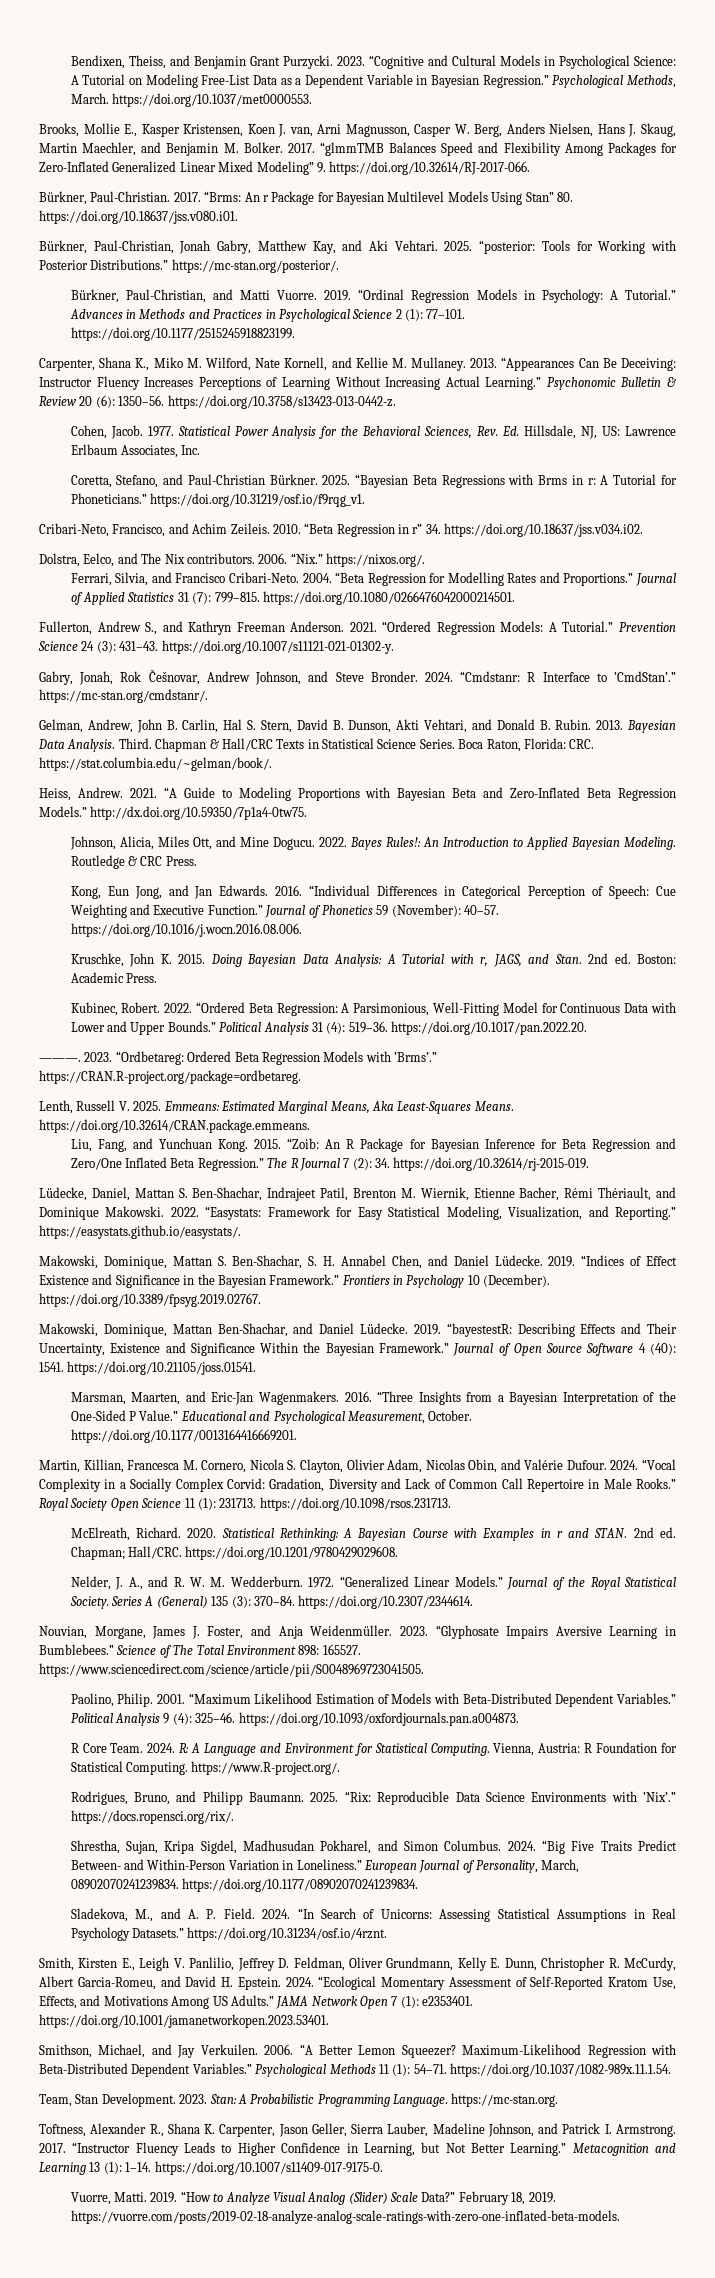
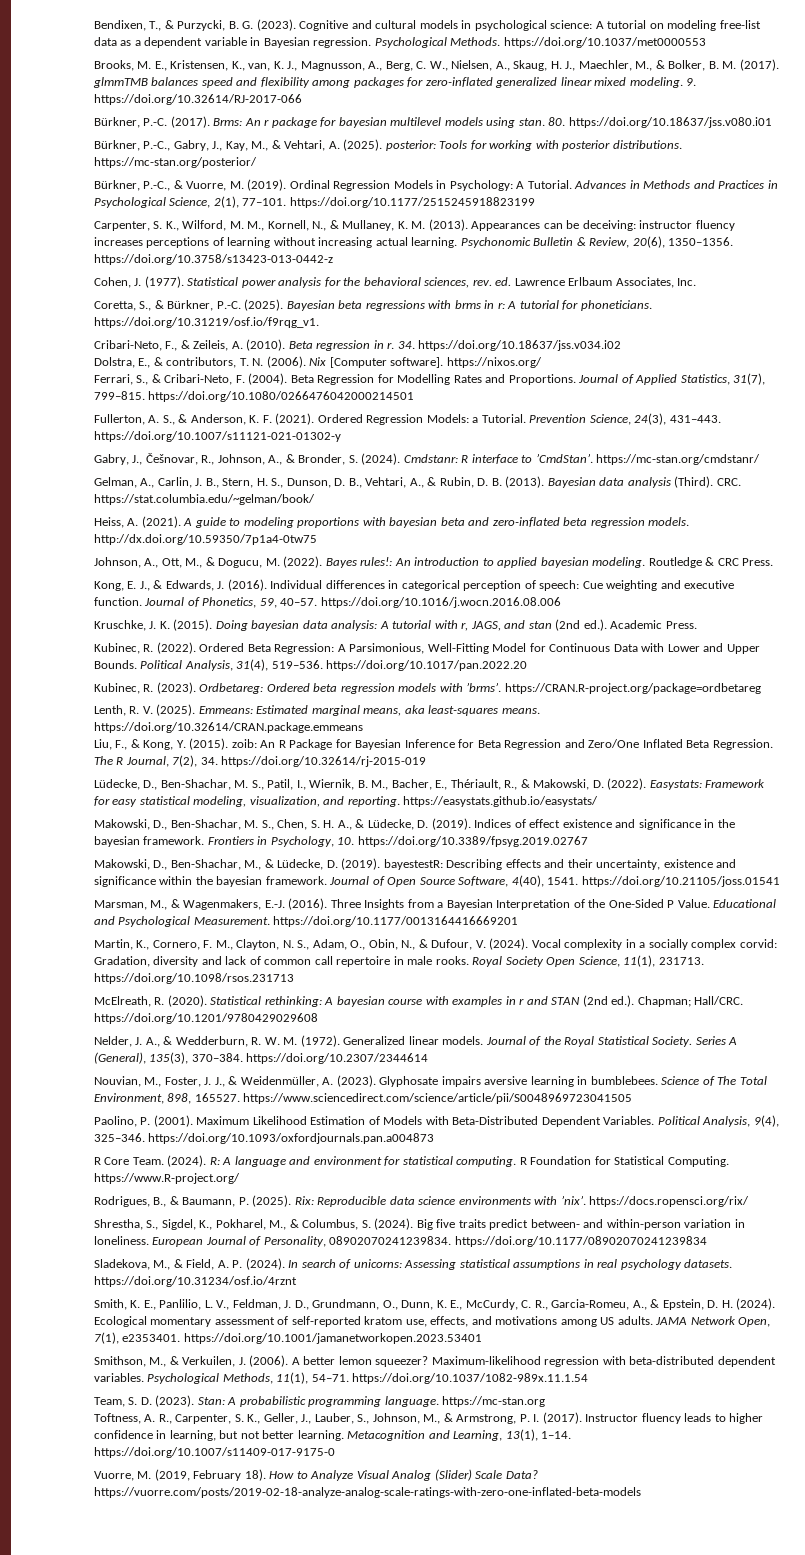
[128,55,676,69] [70,74,676,88] [70,93,313,107] [39,123,676,137] [39,142,677,156] [39,161,531,175] [39,191,573,205] [39,210,238,224] [39,240,676,254] [39,259,339,273] [70,289,405,303] Theiss, and Benjamin Grant Purzycki. 2023. “Cognitive and Cultural Models in Psychological Science: A Tutorial on Modeling Free-List Data as a Dependent Variable in Bayesian Regression.” Psychological Methods, March. https://doi.org/10.1037/met0000553. // Brooks, Mollie E., Kasper Kristensen, Koen J. van, Arni Magnusson, Casper W. Berg, Anders Nielsen, Hans J. Skaug, Martin Maechler, and Benjamin M. Bolker. 2017. “glmmTMB Balances Speed and Flexibility Among Packages for Zero-Inflated Generalized Linear Mixed Modeling” 9. https://doi.org/10.32614/RJ-2017-066. // Bürkner, Paul-Christian. 2017. “Brms: An r Package for Bayesian Multilevel Models Using Stan” 80. https://doi.org/10.18637/jss.v080.i01. // Bürkner, Paul-Christian, Jonah Gabry, Matthew Kay, and Aki Vehtari. 2025. “posterior: Tools for Working with Posterior Distributions.” https://mc-stan.org/posterior/. // Bürkner, Paul-Christian, and Matti Vuorre. 2019. “Ordinal -> [149,19,761,31] [93,37,706,48] [93,59,779,71] [92,77,697,88] [93,94,302,105] [93,116,772,128] [93,139,682,151] [93,157,257,168] [93,179,330,191] T., & Purzycki, B. G. (2023). Cognitive and cultural models in psychological science: A tutorial on modeling free-list data as a dependent variable in Bayesian regression. Psychological Methods. https://doi.org/10.1037/met0000553 // Brooks, M. E., Kristensen, K., van, K. J., Magnusson, A., Berg, C. W., Nielsen, A., Skaug, H. J., Maechler, M., & Bolker, B. M. (2017). glmmTMB balances speed and flexibility among packages for zero-inflated generalized linear mixed modeling. 9. https://doi.org/10.32614/RJ-2017-066 // Bürkner, P.-C. (2017). Brms: An r package for bayesian multilevel models using stan. 80. https://doi.org/10.18637/jss.v080.i01 // Bürkner, P.-C., Gabry, J., Kay, M., & Vehtari, A. (2025). posterior: Tools for working with posterior distributions. https://mc-stan.org/posterior/ // Bürkner, P.-C., & Vuorre, M. (2019). Ordinal
[625,289,677,300] Tutorial.” -> [527,180,572,189] Tutorial.
[352,309,466,321] [70,327,295,341] [39,357,676,371] [39,376,676,390] [39,395,396,409] [70,425,621,439] Science 2 (1): 77–101. https://doi.org/10.1177/2515245918823199. // Carpenter, Shana K., Miko M. Wilford, Nate Kornell, and Kellie M. Mullaney. 2013. “Appearances Can Be Deceiving: Instructor Fluency Increases Perceptions of Learning Without Increasing Actual Learning.” Psychonomic Bulletin & Review 20 (6): 1350–56. https://doi.org/10.3758/s13423-013-0442-z. // Cohen, Jacob. 1977. Statistical Power Analysis for the Behavioral Sciences, Rev. Ed. Hillsdale, NJ, US: -> [169,196,535,208] [93,219,735,231] [93,236,734,248] [93,254,333,265] [93,276,512,288] Science, 2(1), 77–101. https://doi.org/10.1177/2515245918823199 // Carpenter, S. K., Wilford, M. M., Kornell, N., & Mullaney, K. M. (2013). Appearances can be deceiving: instructor fluency increases perceptions of learning without increasing actual learning. Psychonomic Bulletin & Review, 20(6), 1350–1356. https://doi.org/10.3758/s13423-013-0442-z // Cohen, J. (1977). Statistical power analysis for the behavioral sciences, rev. ed.
[116,474,678,488] [70,493,366,507] [39,523,644,537] [39,553,425,567] [70,572,365,586] Stefano, and Paul-Christian Bürkner. 2025. “Bayesian Beta Regressions with Brms in r: A Tutorial for Phoneticians.” https://doi.org/10.31219/osf.io/f9rqg_v1. // Cribari-Neto, Francisco, and Achim Zeileis. 2010. “Beta Regression in r” 34. https://doi.org/10.18637/jss.v034.i02. // Dolstra, Eelco, and The Nix contributors. 2006. “Nix.” https://nixos.org/. // Ferrari, Silvia, and Francisco Cribari-Neto. 2004. “Beta -> [139,299,652,311] [93,317,319,328] [93,339,622,351] [93,356,542,368] [93,373,314,385] S., & Bürkner, P.-C. (2025). Bayesian beta regressions with brms in r: A tutorial for phoneticians. https://doi.org/10.31219/osf.io/f9rqg_v1. // Cribari-Neto, F., & Zeileis, A. (2010). Beta regression in r. 34. https://doi.org/10.18637/jss.v034.i02 // Dolstra, E., & contributors, T. N. (2006). Nix [Computer software]. https://nixos.org/ // Ferrari, S., & Cribari-Neto, F. (2004). Beta
[563,573,634,586] Proportions.” -> [508,374,576,385] Proportions.
[127,591,515,605] [39,621,677,635] [38,640,394,654] [39,669,676,685] [39,689,208,703] [39,719,676,733] [38,738,595,752] [39,757,272,771] [39,787,676,801] [39,806,308,820] [69,836,676,850] Statistics 31 (7): 799–815. https://doi.org/10.1080/0266476042000214501. // Fullerton, Andrew S., and Kathryn Freeman Anderson. 2021. “Ordered Regression Models: A Tutorial.” Prevention Science 24 (3): 431–43. https://doi.org/10.1007/s11121-021-01302-y. // Gabry, Jonah, Rok Češnovar, Andrew Johnson, and Steve Bronder. 2024. “Cmdstanr: R Interface to ’CmdStan’.” https://mc-stan.org/cmdstanr/. // Gelman, Andrew, John B. Carlin, Hal S. Stern, David B. Dunson, Akti Vehtari, and Donald B. Rubin. 2013. Bayesian Data Analysis. Third. Chapman & Hall/CRC Texts in Statistical Science Series. Boca Raton, Florida: CRC. https://stat.columbia.edu/~gelman/book/. // Heiss, Andrew. 2021. “A Guide to Modeling Proportions with Bayesian Beta and Zero-Inflated Beta Regression Models.” http://dx.doi.org/10.59350/7p1a4-0tw75. // Johnson, Alicia, Miles Ott, and Mine Dogucu. 2022. Bayes Rules!: An Introduction to Applied Bayesian Modeling. -> [680,373,766,385] [93,391,415,402] [93,413,721,425] [93,431,341,442] [93,453,761,465] [93,476,741,488] [93,494,315,505] [93,516,690,528] [93,534,317,545] [93,556,646,568] Statistics, 31(7), 799–815. https://doi.org/10.1080/0266476042000214501 // Fullerton, A. S., & Anderson, K. F. (2021). Ordered Regression Models: a Tutorial. Prevention Science, 24(3), 431–443. https://doi.org/10.1007/s11121-021-01302-y // Gabry, J., Češnovar, R., Johnson, A., & Bronder, S. (2024). Cmdstanr: R interface to ’CmdStan’. https://mc-stan.org/cmdstanr/ // Gelman, A., Carlin, J. B., Stern, H. S., Dunson, D. B., Vehtari, A., & Rubin, D. B. (2013). Bayesian data analysis (Third). CRC. https://stat.columbia.edu/~gelman/book/ // Heiss, A. (2021). A guide to modeling proportions with bayesian beta and zero-inflated beta regression models. http://dx.doi.org/10.59350/7p1a4-0tw75 // Johnson, A., Ott, M., & Dogucu, M. (2022). Bayes rules!: An introduction to applied bayesian modeling.
[107,885,677,899] [70,904,500,918] [70,923,302,937] [70,953,676,967] Eun Jong, and Jan Edwards. 2016. “Individual Differences in Categorical Perception of Speech: Cue Weighting and Executive Function.” Journal of Phonetics 59 (November): 40–57. https://doi.org/10.1016/j.wocn.2016.08.006. // Kruschke, John K. 2015. Doing Bayesian Data Analysis: A Tutorial with r, JAGS, and Stan. 2nd ed. Boston: -> [127,579,735,591] [93,597,561,608] [93,619,607,631] E. J., & Edwards, J. (2016). Individual differences in categorical perception of speech: Cue weighting and executive function. Journal of Phonetics, 59, 40–57. https://doi.org/10.1016/j.wocn.2016.08.006 // Kruschke, J. K. (2015). Doing bayesian data analysis: A tutorial with r, JAGS, and stan (2nd ed.).
[121,1002,246,1013] Robert. 2022. “Ordered -> [143,642,245,654] R. (2022). Ordered
[167,1021,588,1035] [39,1051,437,1065] [39,1070,301,1084] [39,1100,514,1114] [39,1119,310,1133] [70,1138,320,1152] Bounds.” Political Analysis 31 (4): 519–36. https://doi.org/10.1017/pan.2022.20. // ———. 2023. “Ordbetareg: Ordered Beta Regression Models with ’Brms’.” https://CRAN.R-project.org/package=ordbetareg. // Lenth, Russell V. 2025. Emmeans: Estimated Marginal Means, Aka Least-Squares Means. https://doi.org/10.32614/CRAN.package.emmeans. // Liu, Fang, and Yunchuan Kong. 2015. “Zoib: -> [93,659,528,671] [93,682,761,694] [93,704,540,716] [93,722,363,733] [93,738,257,750] Bounds. Political Analysis, 31(4), 519–536. https://doi.org/10.1017/pan.2022.20 // Kubinec, R. (2023). Ordbetareg: Ordered beta regression models with ’brms’. https://CRAN.R-project.org/package=ordbetareg // Lenth, R. V. (2025). Emmeans: Estimated marginal means, aka least-squares means. https://doi.org/10.32614/CRAN.package.emmeans // Liu, F., & Kong, Y. (2015). zoib:
[197,1158,264,1171] Regression.” -> [712,739,773,750] Regression.
[299,1157,590,1171] [39,1187,676,1201] [39,1206,676,1220] [39,1225,241,1239] [39,1255,678,1269] [39,1274,551,1288] [39,1293,261,1307] [39,1323,678,1337] [39,1342,677,1356] [39,1361,257,1375] [70,1391,414,1405] Journal 7 (2): 34. https://doi.org/10.32614/rj-2015-019. // Lüdecke, Daniel, Mattan S. Ben-Shachar, Indrajeet Patil, Brenton M. Wiernik, Etienne Bacher, Rémi Thériault, and Dominique Makowski. 2022. “Easystats: Framework for Easy Statistical Modeling, Visualization, and Reporting.” https://easystats.github.io/easystats/. // Makowski, Dominique, Mattan S. Ben-Shachar, S. H. Annabel Chen, and Daniel Lüdecke. 2019. “Indices of Effect Existence and Significance in the Bayesian Framework.” Frontiers in Psychology 10 (December). https://doi.org/10.3389/fpsyg.2019.02767. // Makowski, Dominique, Mattan Ben-Shachar, and Daniel Lüdecke. 2019. “bayestestR: Describing Effects and Their Uncertainty, Existence and Significance Within the Bayesian Framework.” Journal of Open Source Software 4 (40): 1541. https://doi.org/10.21105/joss.01541. // Marsman, Maarten, and Eric-Jan Wagenmakers. 2016. “Three -> [125,755,427,767] [93,778,766,790] [93,796,599,807] [93,818,735,830] [93,836,588,847] [93,858,737,870] [93,875,780,887] [93,898,361,910] Journal, 7(2), 34. https://doi.org/10.32614/rj-2015-019 // Lüdecke, D., Ben-Shachar, M. S., Patil, I., Wiernik, B. M., Bacher, E., Thériault, R., & Makowski, D. (2022). Easystats: Framework for easy statistical modeling, visualization, and reporting. https://easystats.github.io/easystats/ // Makowski, D., Ben-Shachar, M. S., Chen, S. H. A., & Lüdecke, D. (2019). Indices of effect existence and significance in the bayesian framework. Frontiers in Psychology, 10. https://doi.org/10.3389/fpsyg.2019.02767 // Makowski, D., Ben-Shachar, M., & Lüdecke, D. (2019). bayestestR: Describing effects and their uncertainty, existence and significance within the bayesian framework. Journal of Open Source Software, 4(40), 1541. https://doi.org/10.21105/joss.01541 // Marsman, M., & Wagenmakers, E.-J. (2016). Three
[139,1410,179,1421] Value.” -> [677,899,710,908] Value.
[347,1410,473,1424] [70,1429,297,1443] [39,1459,676,1473] [39,1478,676,1492] [39,1497,451,1511] [70,1527,677,1541] Measurement, October. https://doi.org/10.1177/0013164416669201. // Martin, Killian, Francesca M. Cornero, Nicola S. Clayton, Olivier Adam, Nicolas Obin, and Valérie Dufour. 2024. “Vocal Complexity in a Socially Complex Corvid: Gradation, Diversity and Lack of Common Call Repertoire in Male Rooks.” Royal Society Open Science 11 (1): 231713. https://doi.org/10.1098/rsos.231713. // McElreath, Richard. 2020. Statistical Rethinking: A Bayesian Course with Examples in r and STAN. 2nd ed. -> [193,916,519,927] [93,938,777,950] [93,955,704,967] [93,973,294,984] [93,995,635,1007] Measurement. https://doi.org/10.1177/0013164416669201 // Martin, K., Cornero, F. M., Clayton, N. S., Adam, O., Obin, N., & Dufour, V. (2024). Vocal complexity in a socially complex corvid: Gradation, diversity and lack of common call repertoire in male rooks. Royal Society Open Science, 11(1), 231713. https://doi.org/10.1098/rsos.231713 // McElreath, R. (2020). Statistical rethinking: A bayesian course with examples in r and STAN (2nd ed.).
[185,1546,399,1560] https://doi.org/10.1201/9780429029608. -> [93,1013,318,1024] https://doi.org/10.1201/9780429029608
[148,1576,169,1587] and -> [163,1036,248,1047] & Wedderburn,
[230,1576,503,1588] Wedderburn. 1972. “Generalized Linear Models.” -> [300,1035,484,1047] (1972). Generalized linear models.
[156,1595,474,1609] [39,1625,677,1639] [39,1644,361,1658] [39,1663,424,1677] [70,1693,251,1707] (General) 135 (3): 370–84. https://doi.org/10.2307/2344614. // Nouvian, Morgane, James J. Foster, and Anja Weidenmüller. 2023. “Glyphosate Impairs Aversive Learning in Bumblebees.” Science of The Total Environment 898: 165527. https://www.sciencedirect.com/science/article/pii/S0048969723041505. // Paolino, Philip. 2001. “Maximum -> [93,1052,429,1064] [93,1075,767,1087] [93,1093,633,1104] [93,1115,250,1127] (General), 135(3), 370–384. https://doi.org/10.2307/2344614 // Nouvian, M., Foster, J. J., & Weidenmüller, A. (2023). Glyphosate impairs aversive learning in bumblebees. Science of The Total Environment, 898, 165527. https://www.sciencedirect.com/science/article/pii/S0048969723041505 // Paolino, P. (2001). Maximum
[617,1693,676,1704] [70,1712,519,1726] Variables.” Political Analysis 9 (4): 325–46. https://doi.org/10.1093/oxfordjournals.pan.a004873. -> [603,1115,779,1127] [93,1133,435,1144] Variables. Political Analysis, 9(4), 325–346. https://doi.org/10.1093/oxfordjournals.pan.a004873
[147,1743,176,1753] 2024. -> [167,1155,207,1167] (2024).
[204,1743,581,1756] Language and Environment for Statistical Computing. Vienna, Austria: -> [234,1156,517,1167] language and environment for statistical computing.
[191,1761,341,1775] https://www.R-project.org/. -> [93,1173,240,1184] https://www.R-project.org/
[134,1791,677,1805] [70,1810,234,1824] [70,1840,677,1854] [70,1859,362,1870] Bruno, and Philipp Baumann. 2025. “Rix: Reproducible Data Science Environments with ’Nix’.” https://docs.ropensci.org/rix/. // Shrestha, Sujan, Kripa Sigdel, Madhusudan Pokharel, and Simon Columbus. 2024. “Big Five Traits Predict Between- and Within-Person Variation in Loneliness.” -> [153,1195,750,1207] [93,1218,745,1230] [93,1236,149,1245] B., & Baumann, P. (2025). Rix: Reproducible data science environments with ’nix’. https://docs.ropensci.org/rix/ // Shrestha, S., Sigdel, K., Pokharel, M., & Columbus, S. (2024). Big five traits predict between- and within-person variation in loneliness.
[541,1859,580,1873] [70,1878,419,1892] March, 08902070241239834. https://doi.org/10.1177/08902070241239834. -> [329,1236,707,1247] 08902070241239834. https://doi.org/10.1177/08902070241239834
[160,1908,676,1922] [70,1927,388,1941] [39,1957,676,1971] [39,1976,676,1990] [39,1995,474,2009] [39,2014,329,2028] [39,2044,676,2058] [39,2063,671,2077] [39,2093,559,2107] [39,2123,676,2137] [39,2142,676,2156] [39,2161,383,2175] [70,2191,211,2205] and A. P. Field. 2024. “In Search of Unicorns: Assessing Statistical Assumptions in Real Psychology Datasets.” https://doi.org/10.31234/osf.io/4rznt. // Smith, Kirsten E., Leigh V. Panlilio, Jeffrey D. Feldman, Oliver Grundmann, Kelly E. Dunn, Christopher R. McCurdy, Albert Garcia-Romeu, and David H. Epstein. 2024. “Ecological Momentary Assessment of Self-Reported Kratom Use, Effects, and Motivations Among US Adults.” JAMA Network Open 7 (1): e2353401. https://doi.org/10.1001/jamanetworkopen.2023.53401. // Smithson, Michael, and Jay Verkuilen. 2006. “A Better Lemon Squeezer? Maximum-Likelihood Regression with Beta-Distributed Dependent Variables.” Psychological Methods 11 (1): 54–71. https://doi.org/10.1037/1082-989x.11.1.54. // Team, Stan Development. 2023. Stan: A Probabilistic Programming Language. https://mc-stan.org. // Toftness, Alexander R., Shana K. Carpenter, Jason Geller, Sierra Lauber, Madeline Johnson, and Patrick I. Armstrong. 2017. “Instructor Fluency Leads to Higher Confidence in Learning, but Not Better Learning.” Metacognition and Learning 13 (1): 1–14. https://doi.org/10.1007/s11409-017-9175-0. // Vuorre, Matti. 2019. “How -> [173,1258,733,1270] [93,1276,297,1287] [93,1298,776,1310] [93,1316,771,1327] [93,1332,482,1344] [93,1355,776,1367] [93,1372,589,1384] [93,1395,546,1407] [93,1412,764,1424] [93,1429,572,1441] [93,1447,335,1458] [93,1469,295,1481] & Field, A. P. (2024). In search of unicorns: Assessing statistical assumptions in real psychology datasets. https://doi.org/10.31234/osf.io/4rznt // Smith, K. E., Panlilio, L. V., Feldman, J. D., Grundmann, O., Dunn, K. E., McCurdy, C. R., Garcia-Romeu, A., & Epstein, D. H. (2024). Ecological momentary assessment of self-reported kratom use, effects, and motivations among US adults. JAMA Network Open, 7(1), e2353401. https://doi.org/10.1001/jamanetworkopen.2023.53401 // Smithson, M., & Verkuilen, J. (2006). A better lemon squeezer? Maximum-likelihood regression with beta-distributed dependent variables. Psychological Methods, 11(1), 54–71. https://doi.org/10.1037/1082-989x.11.1.54 // Team, S. D. (2023). Stan: A probabilistic programming language. https://mc-stan.org // Toftness, A. R., Carpenter, S. K., Geller, J., Lauber, S., Johnson, M., & Armstrong, P. I. (2017). Instructor fluency leads to higher confidence in learning, but not better learning. Metacognition and Learning, 13(1), 1–14. https://doi.org/10.1007/s11409-017-9175-0 // Vuorre, M. (2019, February 18). How
[421,2191,556,2205] [70,2210,620,2224] Data?” February 18, 2019. https://vuorre.com/posts/2019-02-18-analyze-analog-scale-ratings-with-zero-one-inflated-beta-models. -> [505,1470,538,1479] [93,1487,641,1498] Data? https://vuorre.com/posts/2019-02-18-analyze-analog-scale-ratings-with-zero-one-inflated-beta-models

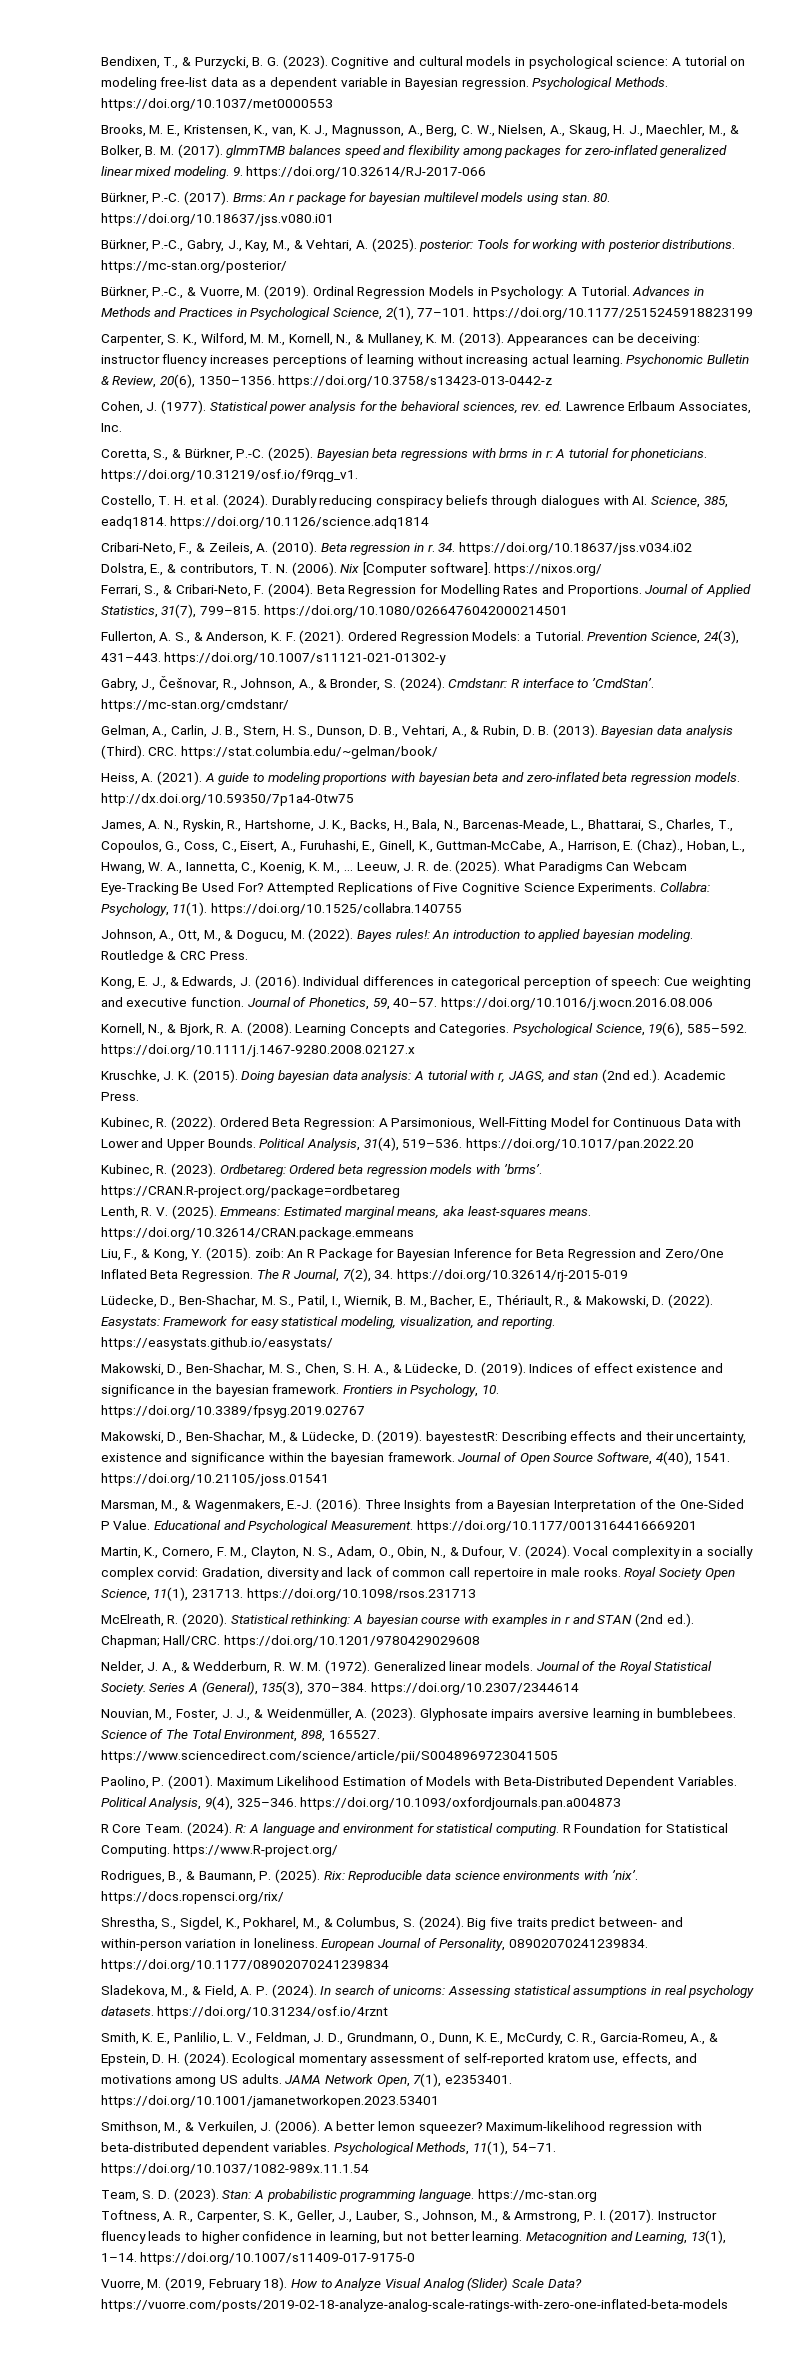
(319, 322) none -> [100,494,728,508] [100,516,430,529] // Costello, T. H. et al. (2024). Durably reducing conspiracy beliefs through dialogues with AI. Science, 385, eadq1814. https://doi.org/10.1126/science.adq1814
(317, 539) none -> [100,819,733,832] [100,839,746,853] [100,860,687,874] [100,882,710,895] [100,902,463,916] // James, A. N., Ryskin, R., Hartshorne, J. K., Backs, H., Bala, N., Barcenas-Meade, L., Bhattarai, S., Charles, T., Copoulos, G., Coss, C., Eisert, A., Furuhashi, E., Ginell, K., Guttman-McCabe, A., Harrison, E. (Chaz)., Hoban, L., Hwang, W. A., Iannetta, C., Koenig, K. M., … Leeuw, J. R. de. (2025). What Paradigms Can Webcam Eye-Tracking Be Used For? Attempted Replications of Five Cognitive Science Experiments. Collabra: Psychology, 11(1). https://doi.org/10.1525/collabra.140755
(561, 602) none -> [100,1022,747,1036] [100,1044,415,1057] // Kornell, N., & Bjork, R. A. (2008). Learning Concepts and Categories. Psychological Science, 19(6), 585–592. https://doi.org/10.1111/j.1467-9280.2008.02127.x

